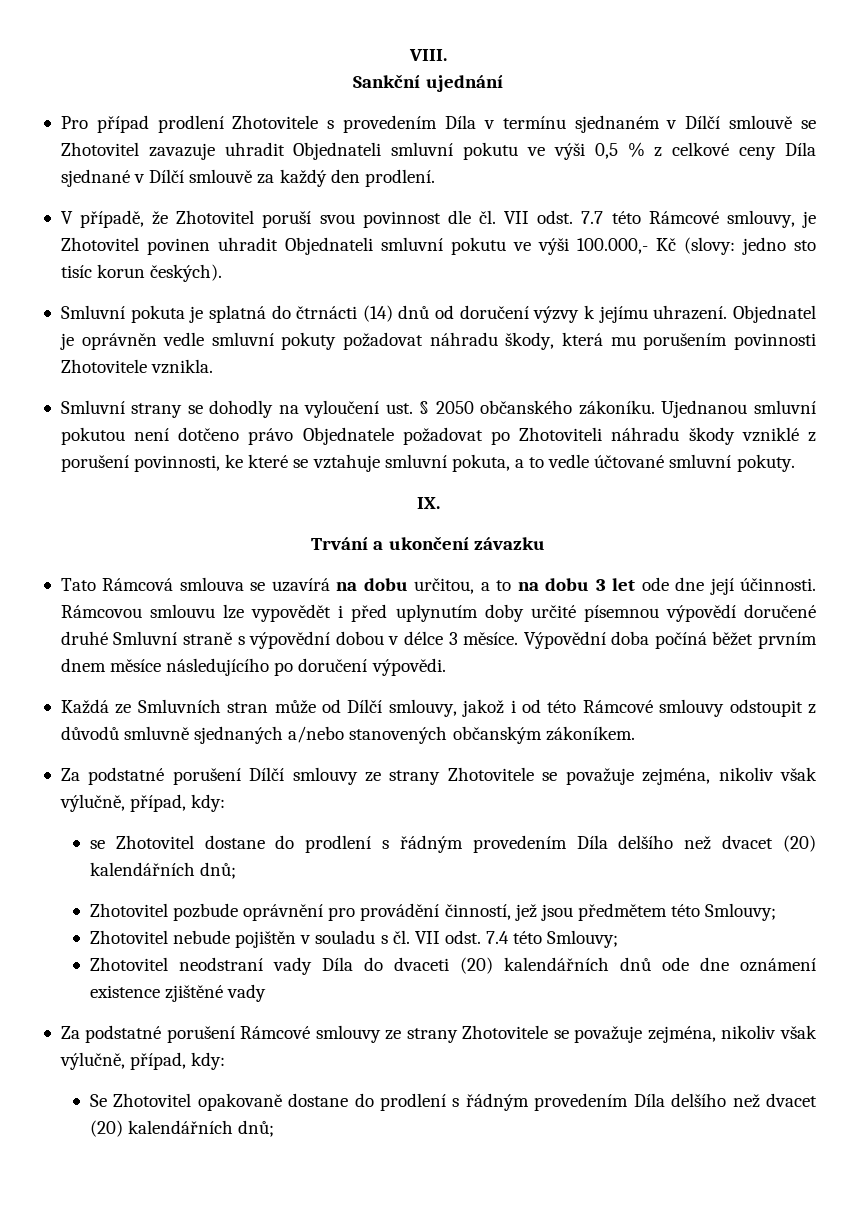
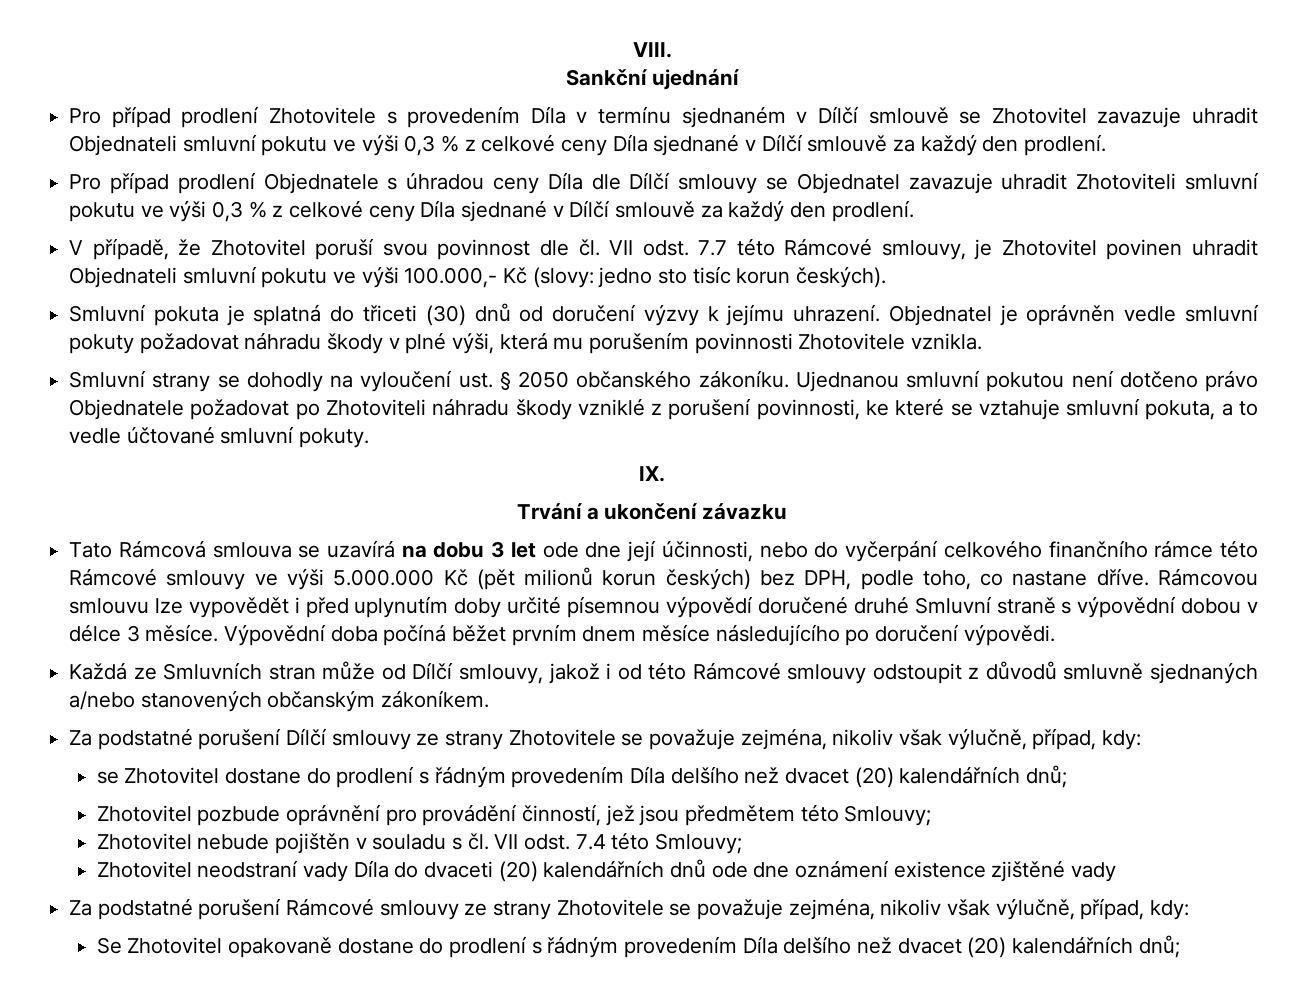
[594,143,618,159] 0,5 -> [404,134,1107,156] [69,172,1259,194] [69,200,244,222] 0,3 % z celkové ceny Díla sjednané v Dílčí smlouvě za každý den prodlení. // Pro případ prodlení Objednatele s úhradou ceny Díla dle Dílčí smlouvy se Objednatel zavazuje uhradit Zhotoviteli smluvní pokutu ve výši 0,3
[296,305,393,322] čtrnácti (14) -> [362,305,466,326] třiceti (30)
[505,332,555,350] škody, -> [327,332,495,354] škody v plné výši,
[414,578,590,594] určitou, a to na dobu -> (485, 550) none
[740,578,817,591] účinnosti. -> [661,540,1259,562] [69,567,1149,590] účinnosti, nebo do vyčerpání celkového finančního rámce této Rámcové smlouvy ve výši 5.000.000 Kč (pět milionů korun českých) bez DPH, podle toho, co nastane dříve.

